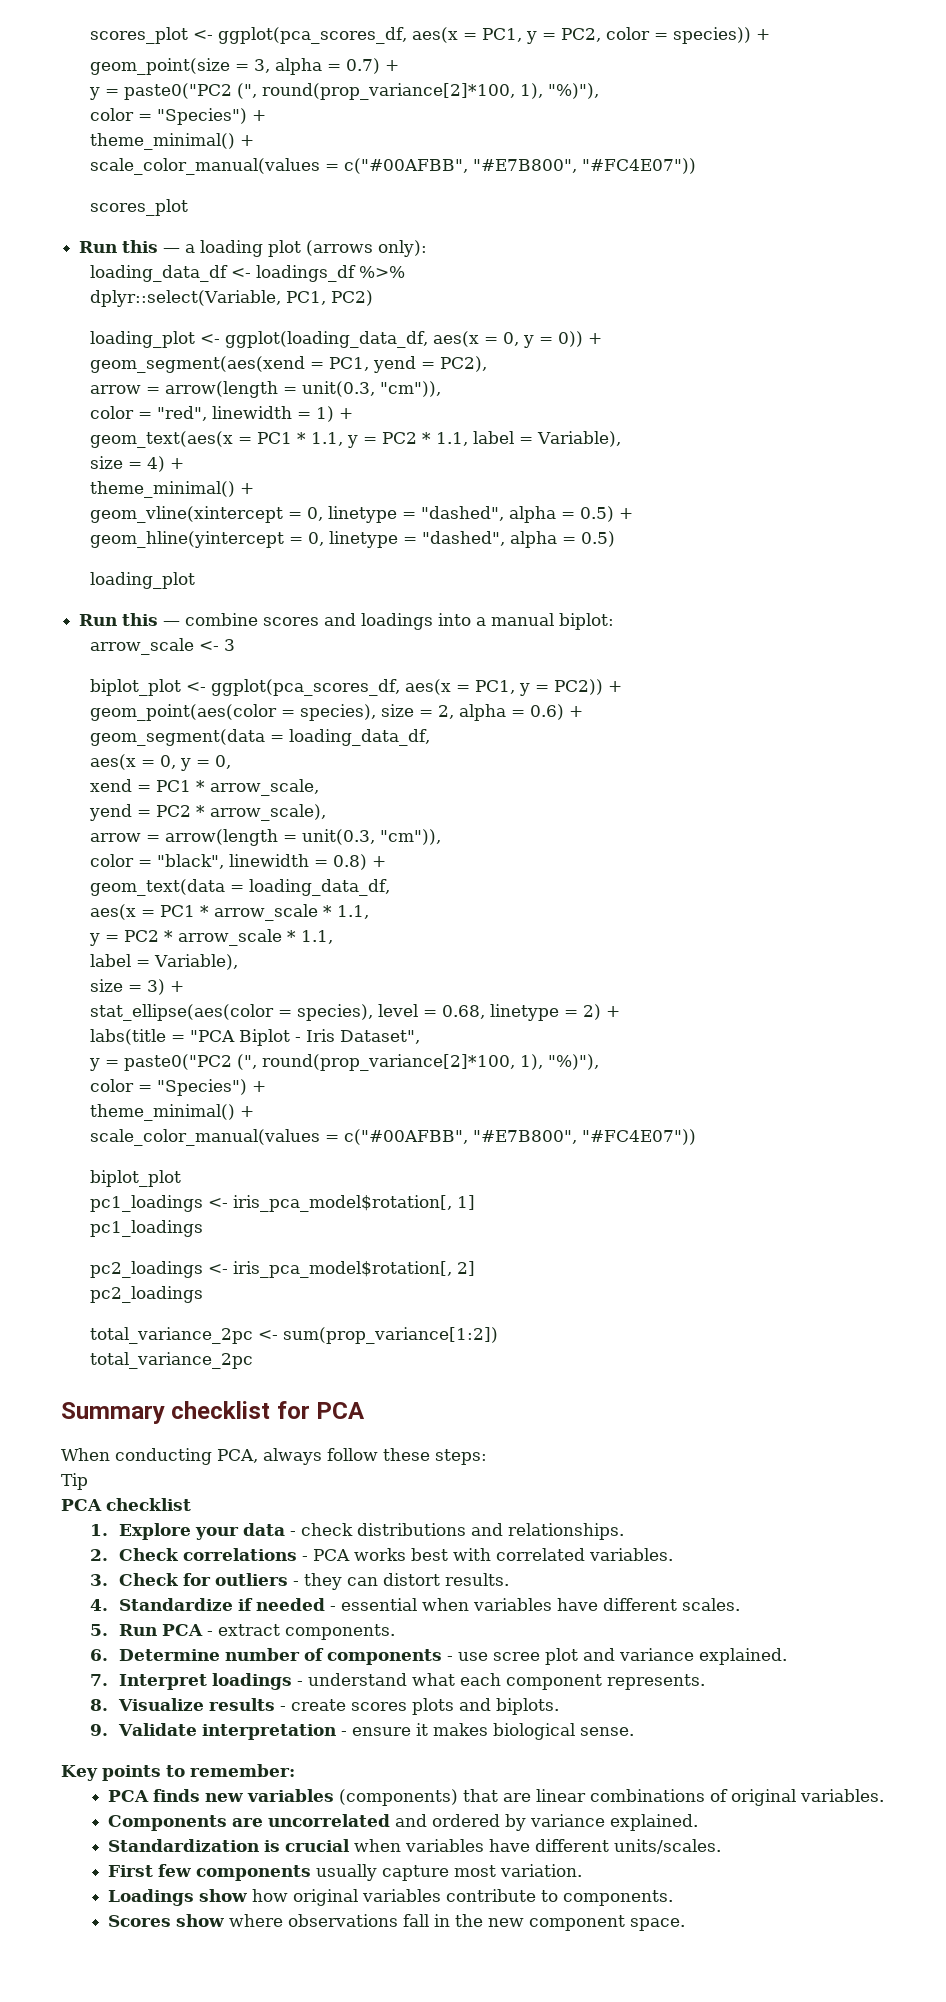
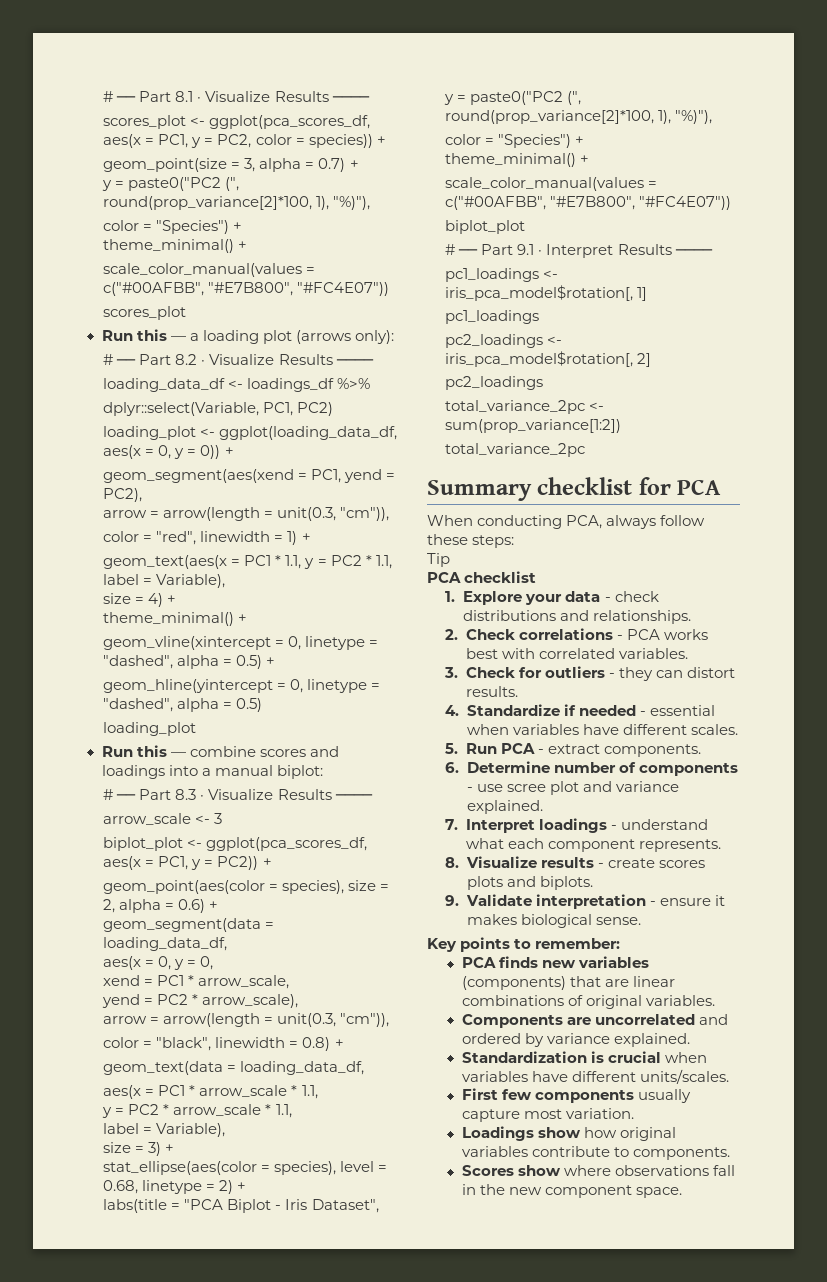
(90, 35) none -> [103,91,370,102] # ── Part 8.1 · Visualize Results ──── //
(428, 248) none -> [103,354,374,365] // # ── Part 8.2 · Visualize Results ────
(615, 621) none -> [103,789,373,800] // # ── Part 8.3 · Visualize Results ────
(182, 1178) none -> [445,244,713,258] // # ── Part 9.1 · Interpret Results ────

